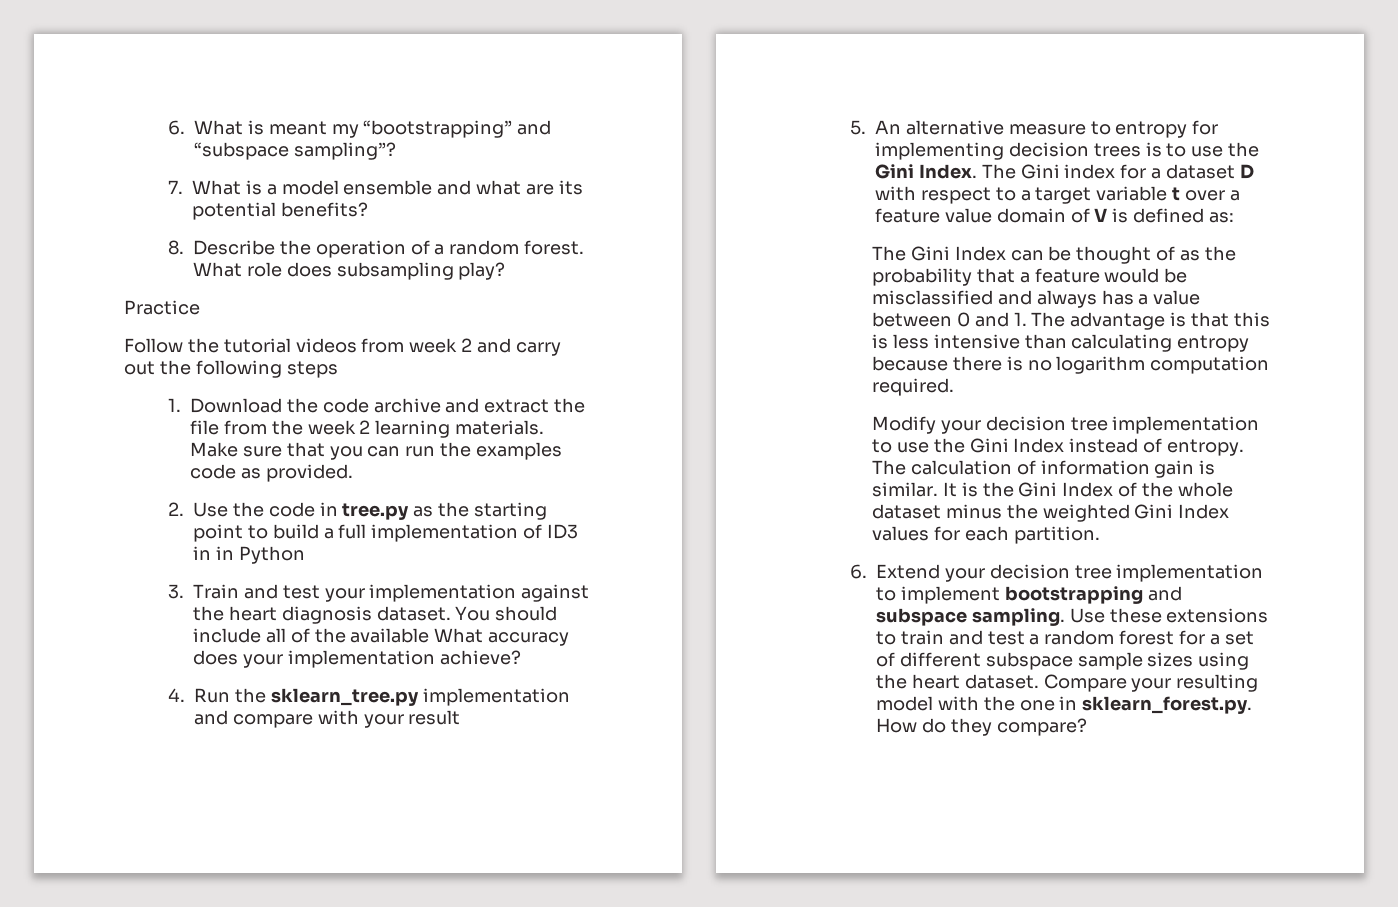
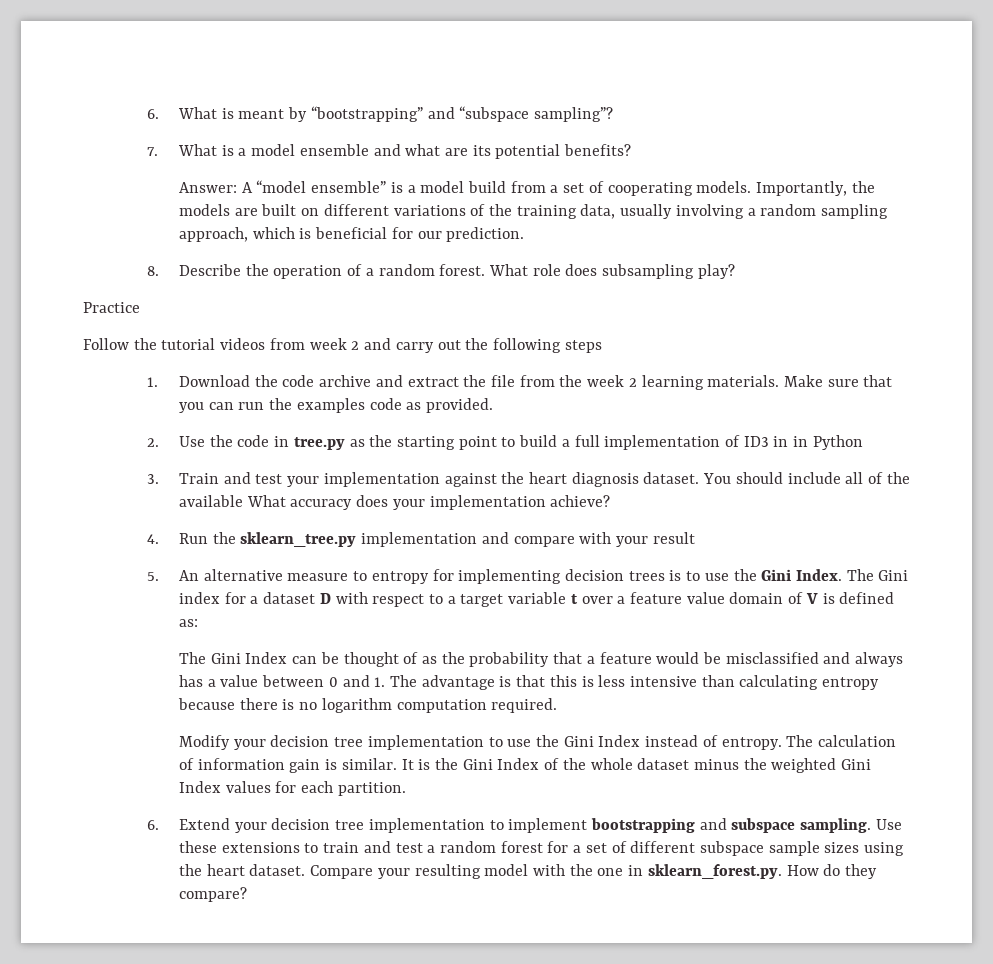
[331,124,359,138] my -> [288,107,308,122] by
(368, 209) none -> [178,180,875,196] [178,204,889,219] [178,227,525,242] // Answer: A “model ensemble” is a model build from a set of cooperating models. Importantly, the models are built on different variations of the training data, usually involving a random sampling approach, which is beneficial for our prediction.

